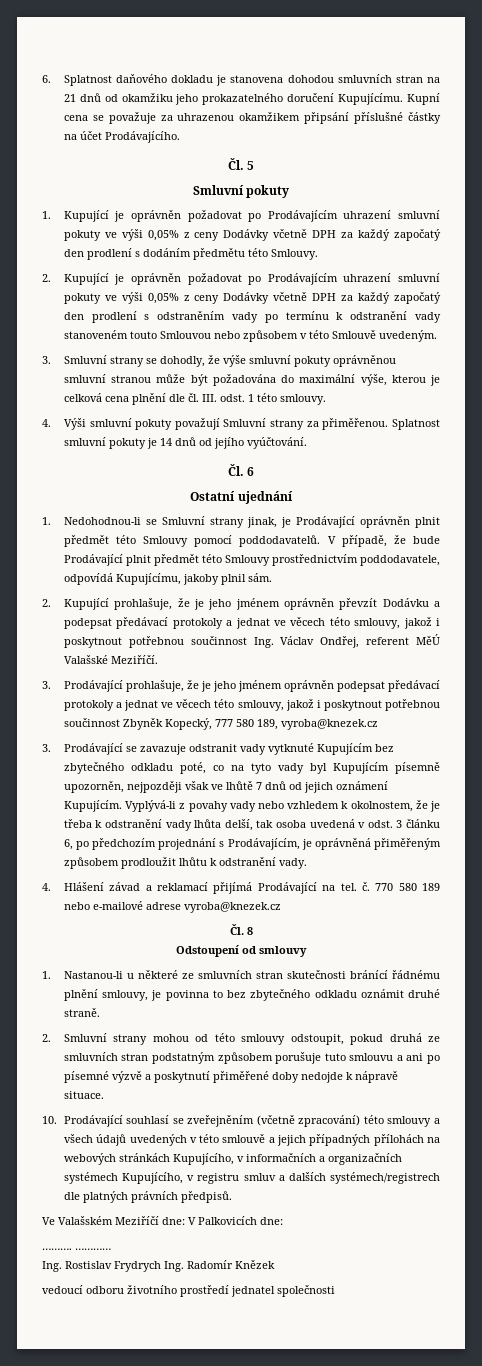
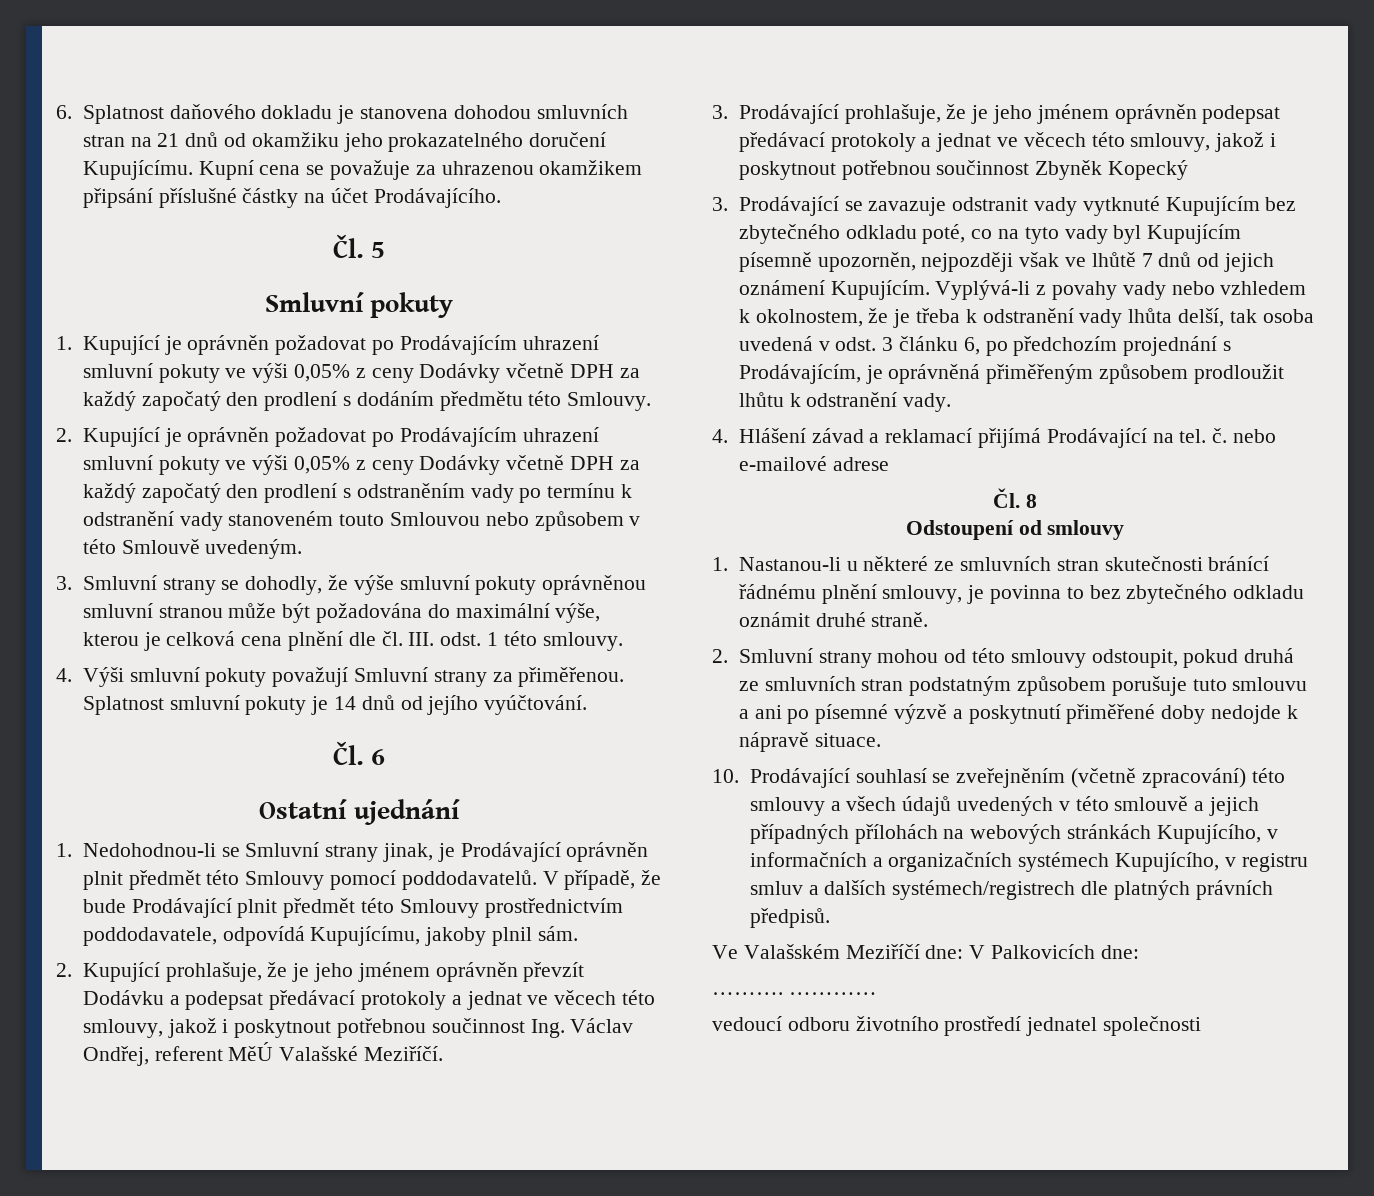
[164,718,378,730] Kopecký, 777 580 189, vyroba@knezek.cz -> [1107,160,1188,180] Kopecký
[375,883,440,891] 770 580 189 -> (1228, 435) none
[183,902,281,913] vyroba@knezek.cz -> (889, 464) none
[42,1260,275,1272] // Ing. Rostislav Frydrych Ing. Radomír Knězek -> (877, 993) none

